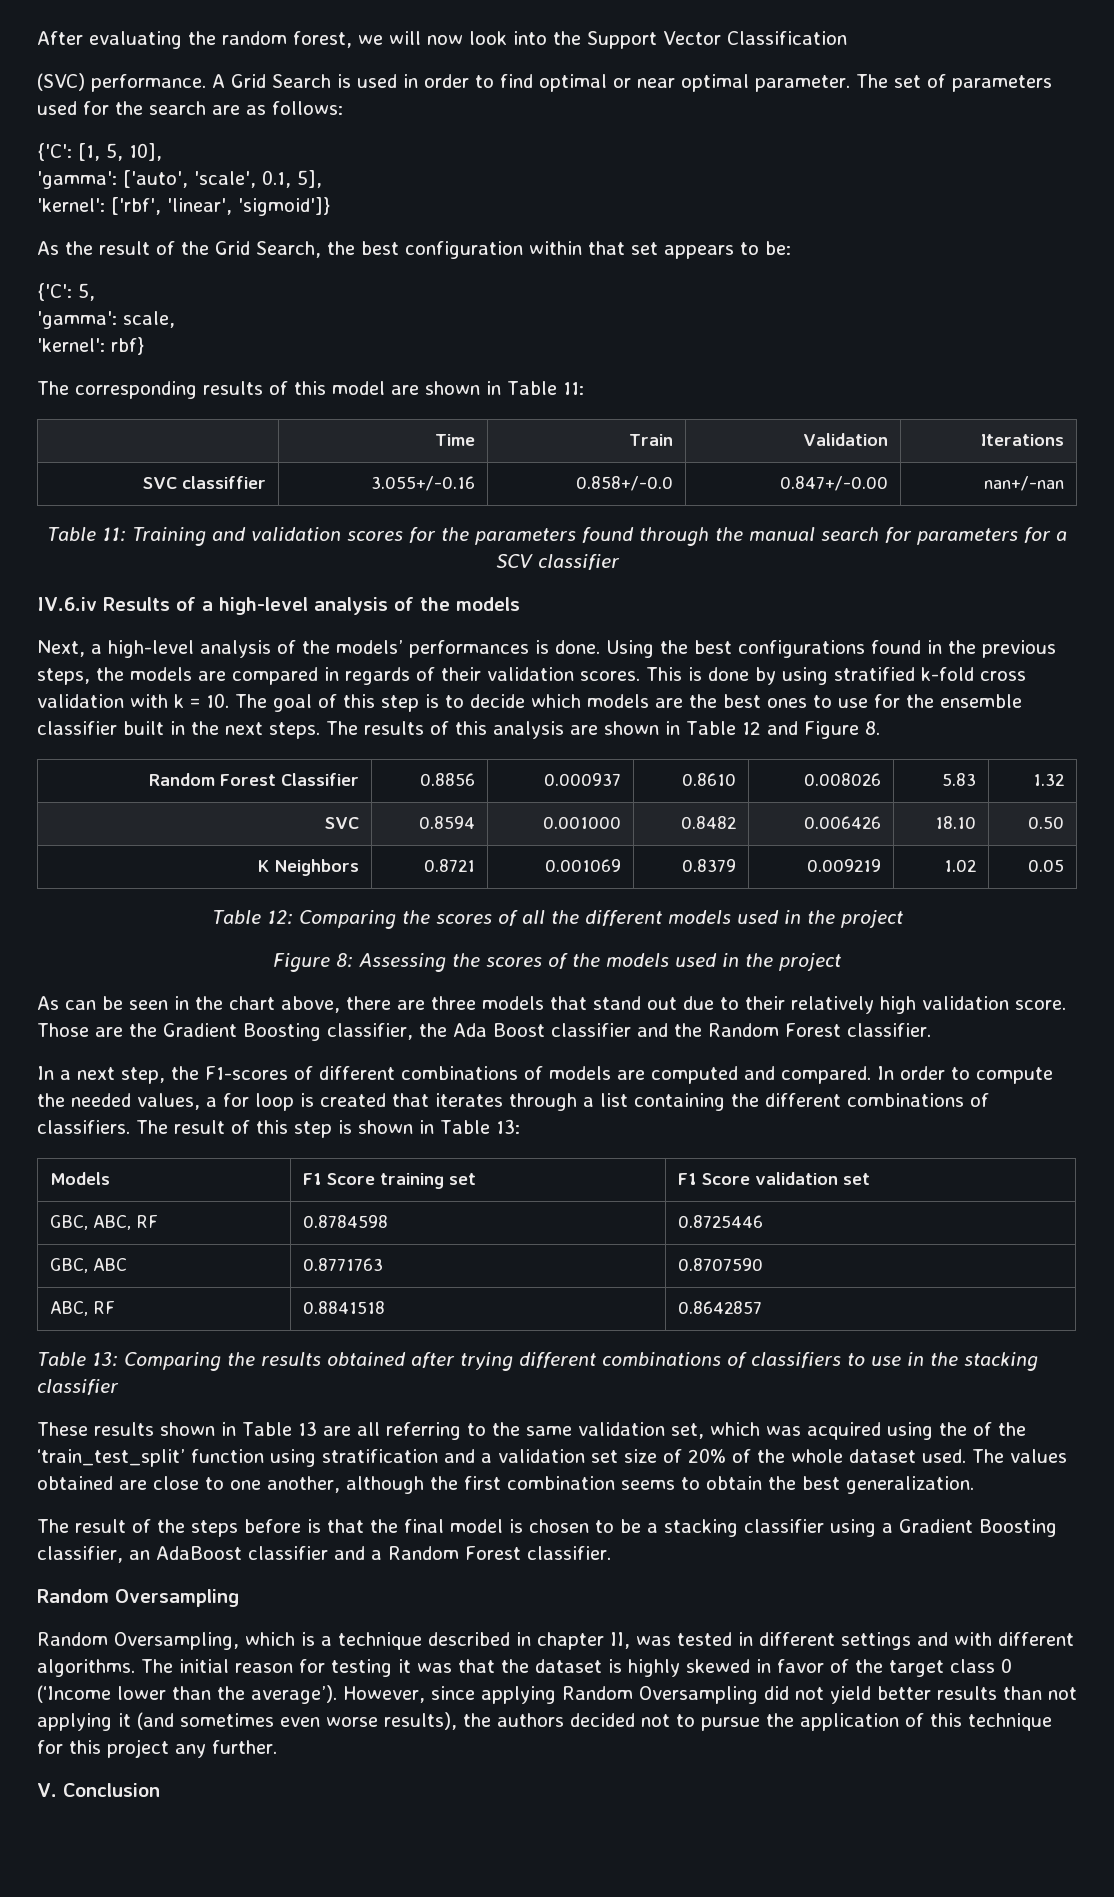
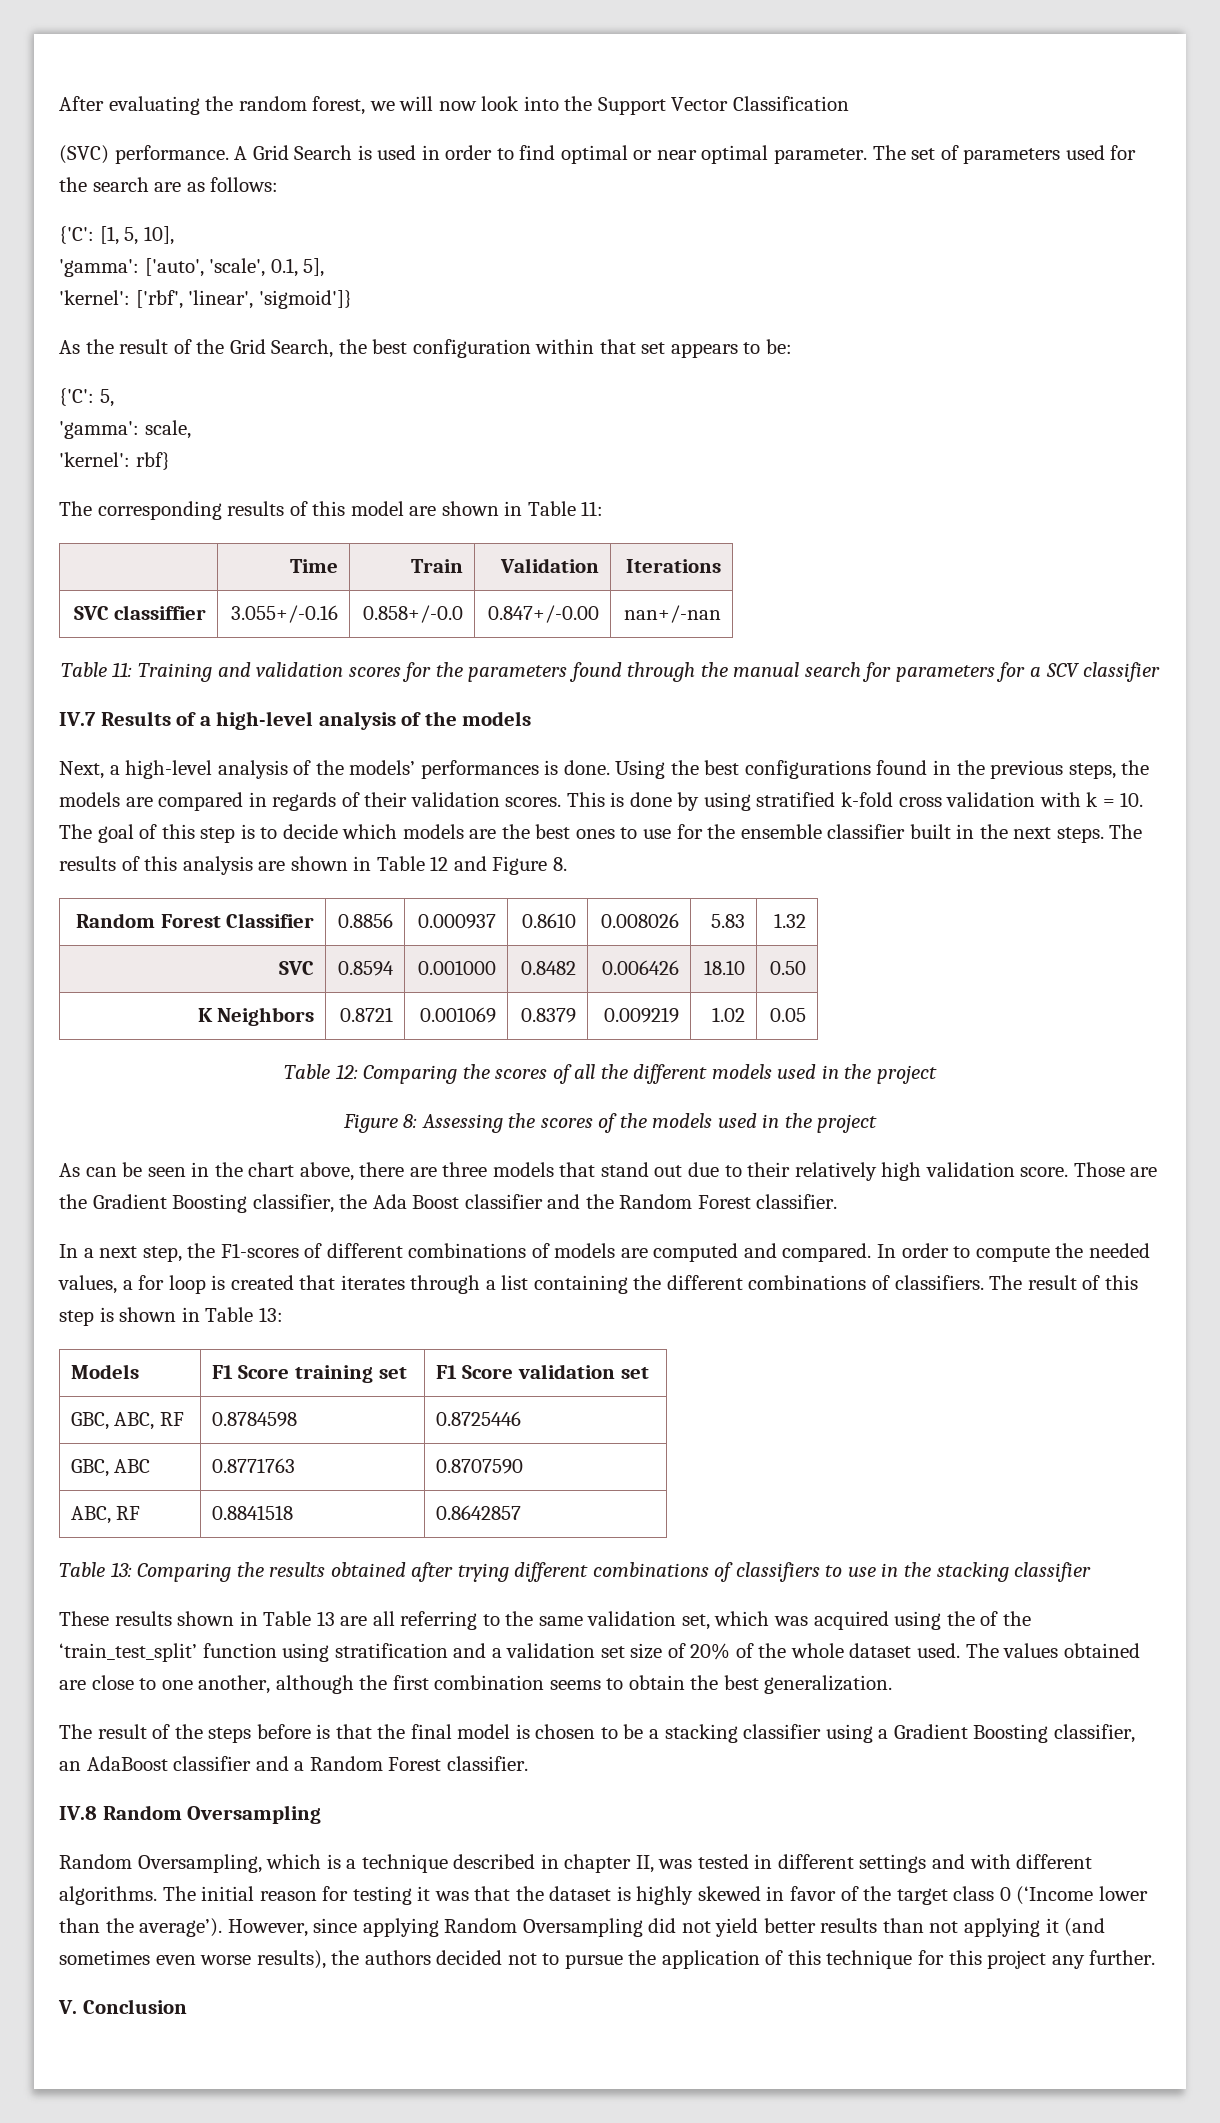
[37,597,97,611] IV.6.iv -> [59,712,96,726] IV.7
(611, 1553) none -> [59,1806,97,1820] IV.8

